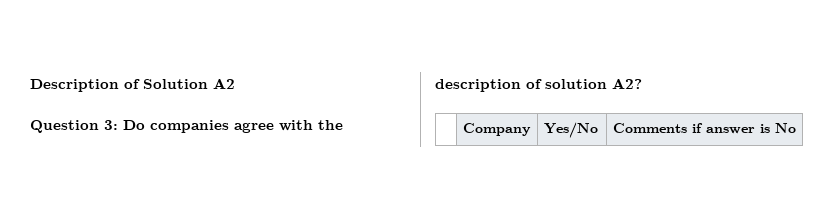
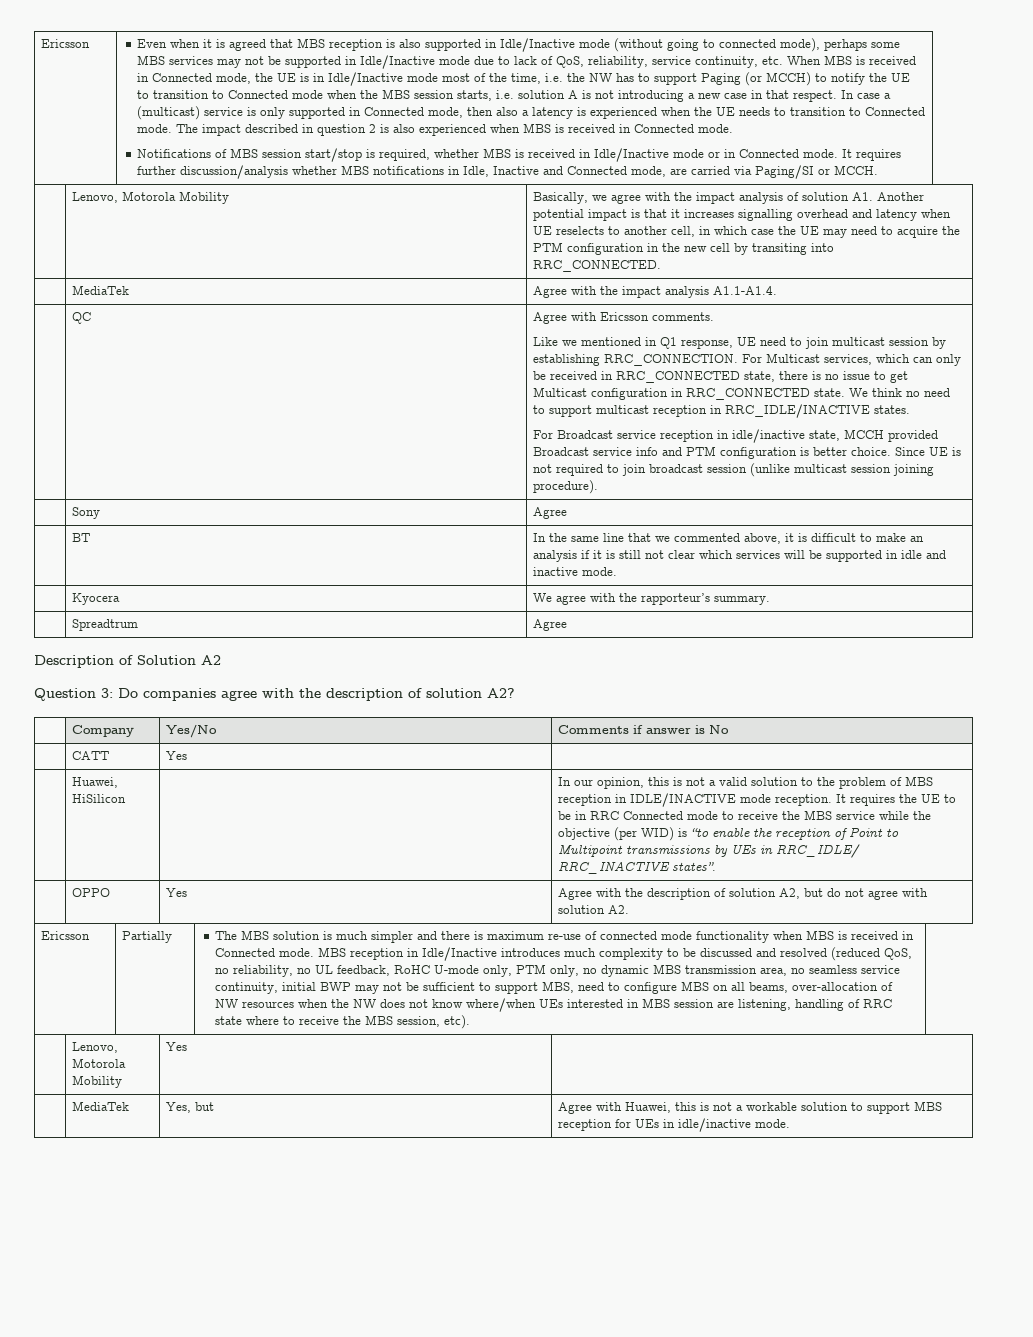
(30, 85) none -> [41,39,91,48] [137,38,901,52] [137,55,917,69] [137,72,911,86] [137,89,892,102] [137,106,926,120] [137,123,734,136] [137,148,902,162] [137,165,879,179] [72,191,230,204] [533,192,925,204] [533,209,952,221] [533,226,961,238] [533,242,835,255] [533,260,662,272] [72,285,130,295] [533,286,778,298] [72,312,92,324] [533,312,715,324] [533,337,947,349] [533,353,962,366] [533,371,909,383] [533,387,951,400] [533,404,911,418] [533,429,939,443] [533,446,962,459] [533,463,935,477] [533,480,599,494] [72,507,101,519] [533,507,568,519] [72,533,91,542] [533,533,925,544] [533,550,947,562] [533,567,618,576] [72,593,121,605] [533,593,771,605] [72,619,139,631] [533,619,568,631] Ericsson | Even when it is agreed that MBS reception is also supported in Idle/Inactive mode (without going to connected mode), perhaps some MBS services may not be supported in Idle/Inactive mode due to lack of QoS, reliability, service continuity, etc. When MBS is received in Connected mode, the UE is in Idle/Inactive mode most of the time, i.e. the NW has to support Paging (or MCCH) to notify the UE to transition to Connected mode when the MBS session starts, i.e. solution A is not introducing a new case in that respect. In case a (multicast) service is only supported in Connected mode, then also a latency is experienced when the UE needs to transition to Connected mode. The impact described in question 2 is also experienced when MBS is received in Connected mode. // Notifications of MBS session start/stop is required, whether MBS is received in Idle/Inactive mode or in Connected mode. It requires further discussion/analysis whether MBS notifications in Idle, Inactive and Connected mode, are carried via Paging/SI or MCCH. // | Lenovo, Motorola Mobility | Basically, we agree with the impact analysis of solution A1. Another potential impact is that it increases signalling overhead and latency when UE reselects to another cell, in which case the UE may need to acquire the PTM configuration in the new cell by transiting into RRC_CONNECTED. // | MediaTek | Agree with the impact analysis A1.1-A1.4. // | QC | Agree with Ericsson comments. // Like we mentioned in Q1 response, UE need to join multicast session by establishing RRC_CONNECTION. For Multicast services, which can only be received in RRC_CONNECTED state, there is no issue to get Multicast configuration in RRC_CONNECTED state. We think no need to support multicast reception in RRC_IDLE/INACTIVE states. // For Broadcast service reception in idle/inactive state, MCCH provided Broadcast service info and PTM configuration is better choice. Since UE is not required to join broadcast session (unlike multicast session joining procedure). // | Sony | Agree // | BT | In the same line that we commented above, it is difficult to make an analysis if it is still not clear which services will be supported in idle and inactive mode. // | Kyocera | We agree with the rapporteur’s summary. // | Spreadtrum | Agree //
(796, 128) none -> [72,751,110,760] [166,751,188,760] [72,777,119,788] [72,794,127,803] [558,776,934,789] [558,793,957,807] [558,810,932,820] [558,827,900,841] [558,844,861,858] [558,861,717,874] [72,888,111,897] [166,888,188,897] [558,888,929,900] [558,905,630,914] [41,931,91,940] [122,931,173,943] [215,930,915,943] [215,947,913,961] [215,964,901,977] [215,981,894,994] [215,998,893,1012] [215,1015,471,1029] [72,1042,119,1053] [72,1058,127,1068] [72,1075,123,1088] [166,1042,188,1051] [72,1101,130,1111] [166,1102,215,1113] [558,1101,943,1114] [558,1118,791,1132] // | CATT | Yes | // | Huawei, HiSilicon | | In our opinion, this is not a valid solution to the problem of MBS reception in IDLE/INACTIVE mode reception. It requires the UE to be in RRC Connected mode to receive the MBS service while the objective (per WID) is “to enable the reception of Point to Multipoint transmissions by UEs in RRC_IDLE/ RRC_INACTIVE states”. // | OPPO | Yes | Agree with the description of solution A2, but do not agree with solution A2. // Ericsson | Partially | The MBS solution is much simpler and there is maximum re-use of connected mode functionality when MBS is received in Connected mode. MBS reception in Idle/Inactive introduces much complexity to be discussed and resolved (reduced QoS, no reliability, no UL feedback, RoHC U-mode only, PTM only, no dynamic MBS transmission area, no seamless service continuity, initial BWP may not be sufficient to support MBS, need to configure MBS on all beams, over-allocation of NW resources when the NW does not know where/when UEs interested in MBS session are listening, handling of RRC state where to receive the MBS session, etc). // | Lenovo, Motorola Mobility | Yes | // | MediaTek | Yes, but | Agree with Huawei, this is not a workable solution to support MBS reception for UEs in idle/inactive mode.

